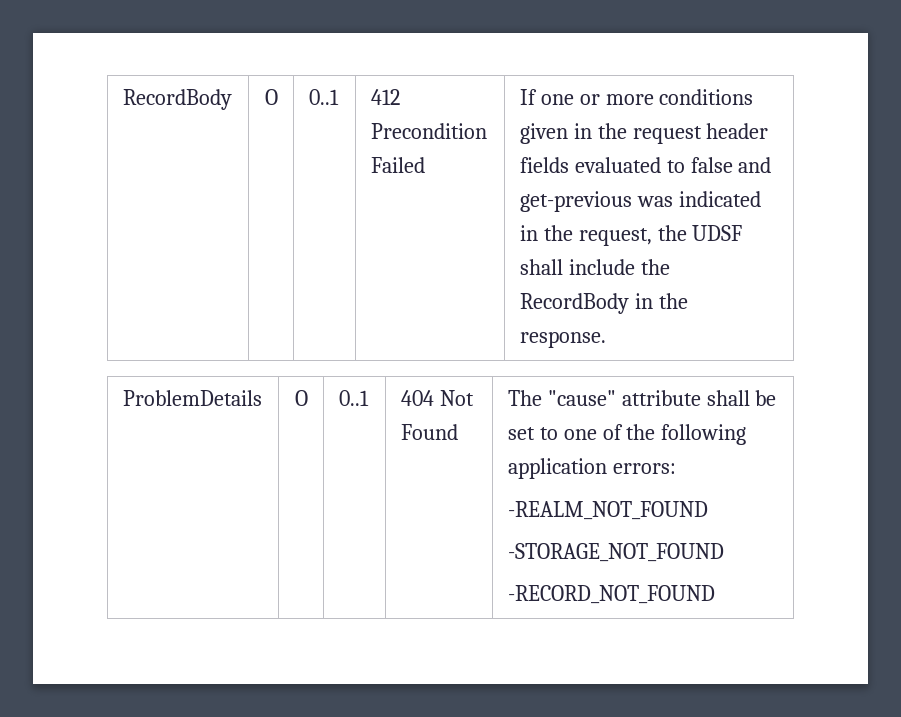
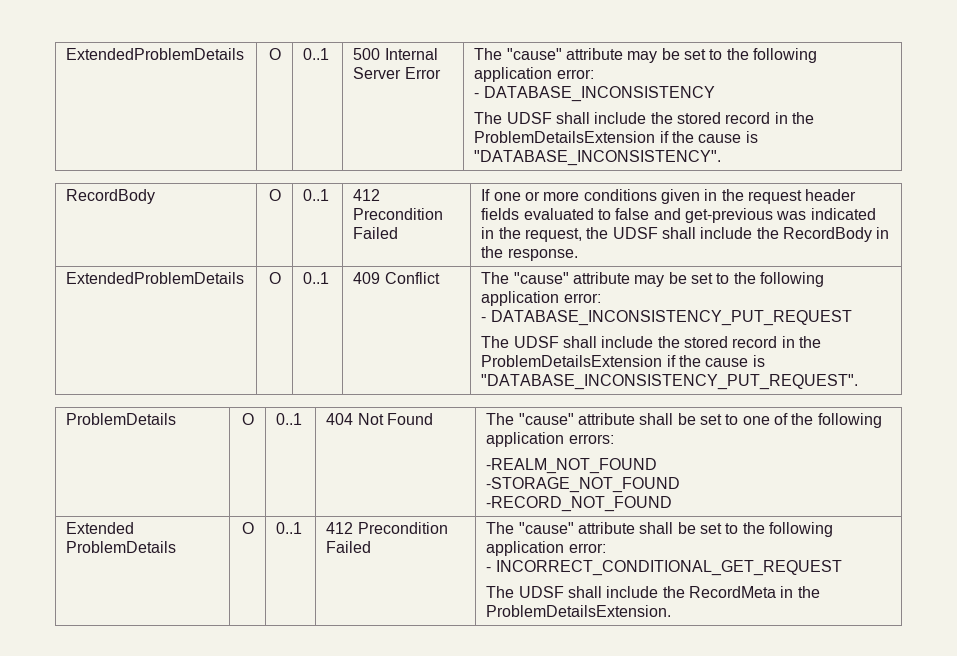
(122, 99) none -> [66,48,245,60] [268,48,281,60] [303,48,330,60] [353,48,438,60] [353,67,441,79] [474,48,817,63] [474,67,594,82] [474,86,715,102] [474,112,814,124] [474,131,758,143] [474,150,722,166] ExtendedProblemDetails | O | 0..1 | 500 Internal Server Error | The "cause" attribute may be set to the following application error: // - DATABASE_INCONSISTENCY // The UDSF shall include the stored record in the ProblemDetailsExtension if the cause is "DATABASE_INCONSISTENCY". //
(606, 339) none -> [66,272,245,284] [268,272,281,284] [303,272,330,284] [353,272,440,284] [481,272,824,287] [481,291,601,306] [481,310,852,326] [481,336,821,348] [481,355,765,367] [481,374,859,390] // ExtendedProblemDetails | O | 0..1 | 409 Conflict | The "cause" attribute may be set to the following application error: // - DATABASE_INCONSISTENCY_PUT_REQUEST // The UDSF shall include the stored record in the ProblemDetailsExtension if the cause is "DATABASE_INCONSISTENCY_PUT_REQUEST".
(715, 594) none -> [66,522,135,534] [66,541,177,553] [241,522,254,534] [276,522,303,534] [326,522,448,534] [326,541,372,553] [486,522,833,537] [486,541,606,556] [486,560,842,576] [486,586,820,598] [486,605,672,617] // Extended ProblemDetails | O | 0..1 | 412 Precondition Failed | The "cause" attribute shall be set to the following application error: // - INCORRECT_CONDITIONAL_GET_REQUEST // The UDSF shall include the RecordMeta in the ProblemDetailsExtension.

